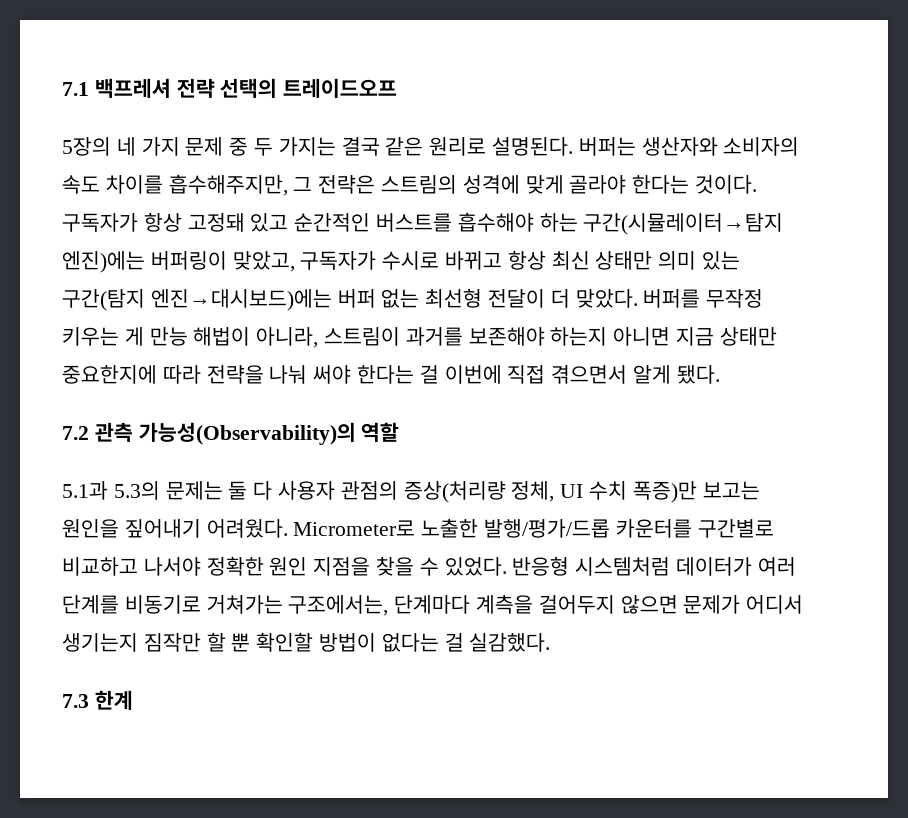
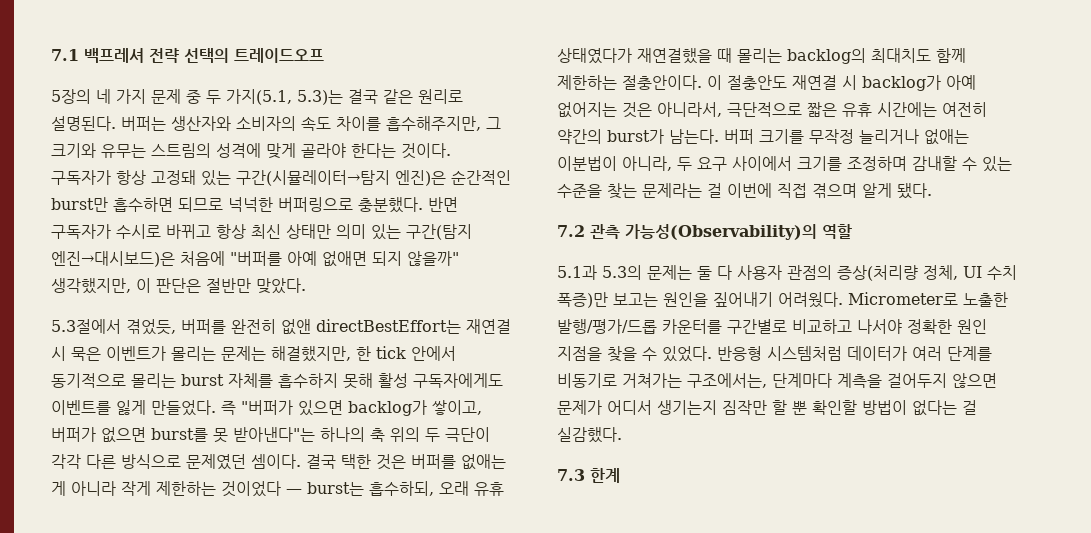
[278,137,336,156] 가지는 -> [226,89,343,105] 가지(5.1, 5.3)는
[318,175,376,194] 전략은 -> [51,143,146,158] 크기와 유무는
[250,212,784,235] [62,251,295,273] 있고 순간적인 버스트를 흡수해야 하는 구간(시뮬레이터→탐지 엔진)에는 버퍼링이 맞았고, -> [201,170,511,186] [51,197,458,213] 있는 구간(시뮬레이터→탐지 엔진)은 순간적인 burst만 흡수하면 되므로 넉넉한 버퍼링으로 충분했다. 반면
[150,288,764,311] [62,327,777,348] [62,365,415,384] 엔진→대시보드)에는 버퍼 없는 최선형 전달이 더 맞았다. 버퍼를 무작정 키우는 게 만능 해법이 아니라, 스트림이 과거를 보존해야 하는지 아니면 지금 상태만 중요한지에 따라 전략을 나눠 써야 한다는 -> [51,251,459,267] [51,278,306,294] [51,319,511,335] [51,346,456,362] [51,373,503,389] [51,400,482,416] [51,427,490,443] [51,454,506,470] [51,481,504,497] [557,48,966,64] [557,75,976,91] [557,102,987,118] [557,129,969,145] [557,156,1012,172] [557,183,702,199] 엔진→대시보드)은 처음에 "버퍼를 아예 없애면 되지 않을까" 생각했지만, 이 판단은 절반만 맞았다. // 5.3절에서 겪었듯, 버퍼를 완전히 없앤 directBestEffort는 재연결 시 묵은 이벤트가 몰리는 문제는 해결했지만, 한 tick 안에서 동기적으로 몰리는 burst 자체를 흡수하지 못해 활성 구독자에게도 이벤트를 잃게 만들었다. 즉 "버퍼가 있으면 backlog가 쌓이고, 버퍼가 없으면 burst를 못 받아낸다"는 하나의 축 위의 두 극단이 각각 다른 방식으로 문제였던 셈이다. 결국 택한 것은 버퍼를 없애는 게 아니라 작게 제한하는 것이었다 — burst는 흡수하되, 오래 유휴 상태였다가 재연결했을 때 몰리는 backlog의 최대치도 함께 제한하는 절충안이다. 이 절충안도 재연결 시 backlog가 아예 없어지는 것은 아니라서, 극단적으로 짧은 유휴 시간에는 여전히 약간의 burst가 남는다. 버퍼 크기를 무작정 늘리거나 없애는 이분법이 아니라, 두 요구 사이에서 크기를 조정하며 감내할 수 있는 수준을 찾는 문제라는
[551,365,628,384] 겪으면서 -> [812,183,857,198] 겪으며

